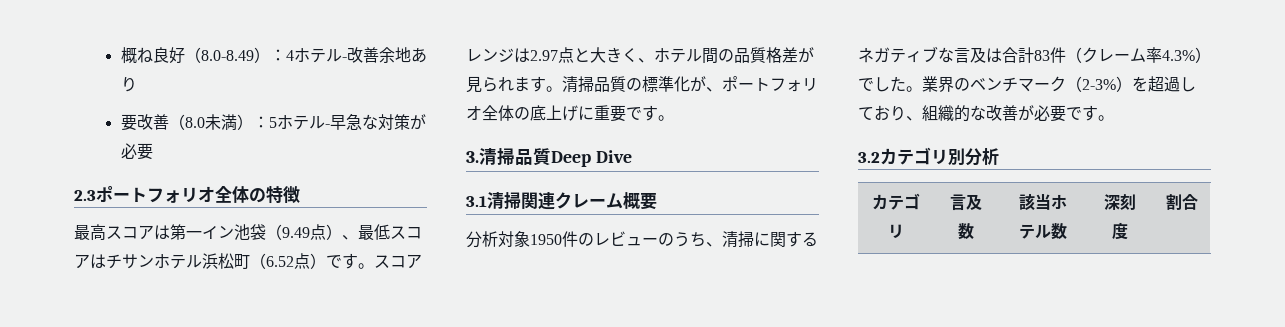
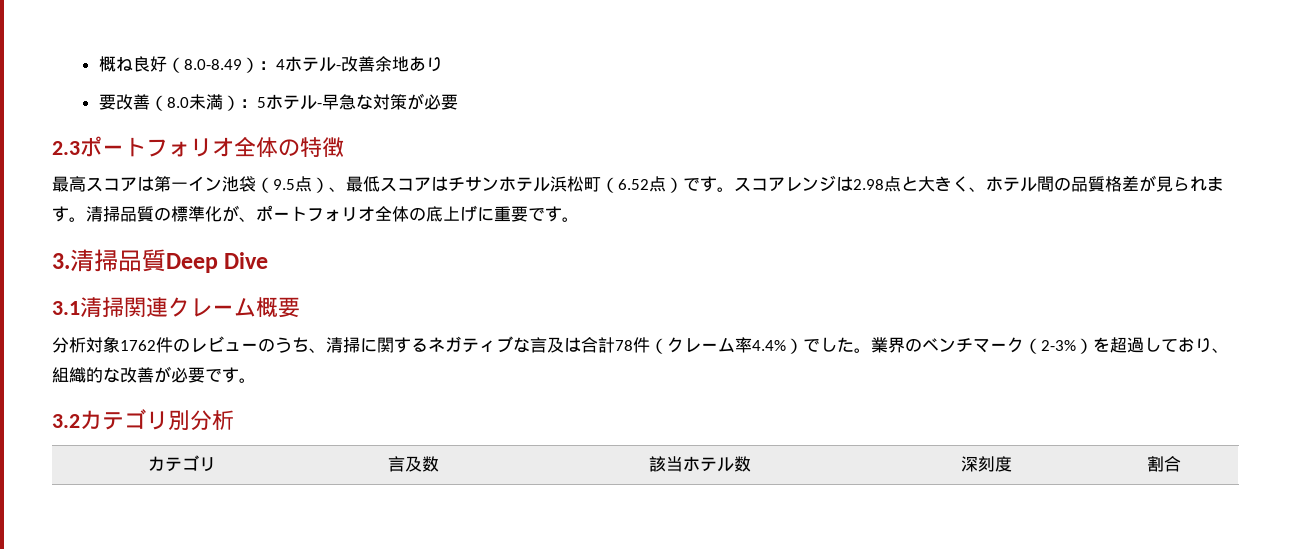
[282,227,310,238] 9.49 -> [273,179,295,190] 9.5
[530,50,558,61] 2.97 -> [853,179,884,190] 2.98
[530,234,562,245] 1950 -> [120,340,156,351] 1762
[1034,50,1050,61] 83 -> [615,340,633,351] 78
[1162,50,1195,61] 4.3% -> [752,340,786,351] 4.4%

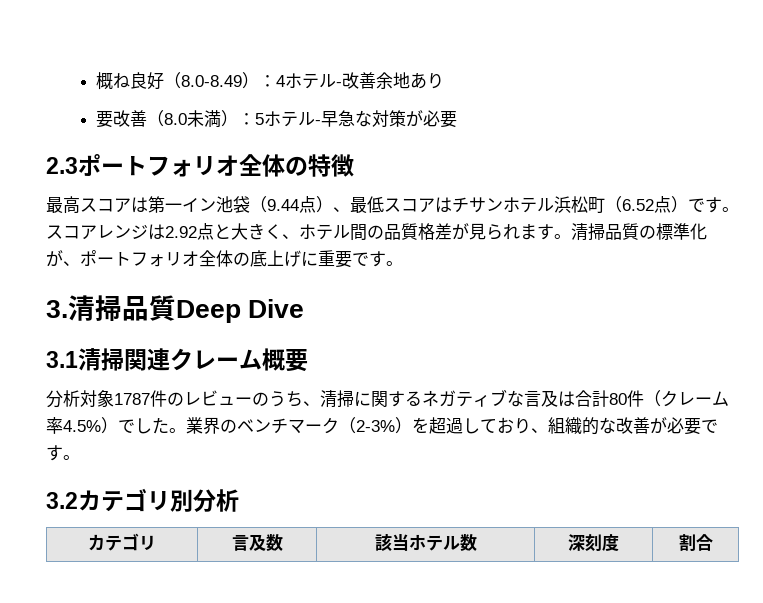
[273,179,295,190] 9.5 -> [267,199,299,211] 9.44
[853,179,884,190] 2.98 -> [165,226,197,238] 2.92
[120,340,156,351] 1762 -> [114,393,150,405] 1787
[615,340,633,351] 78 -> [609,393,627,405] 80
[752,340,786,351] 4.4% -> [63,420,101,432] 4.5%

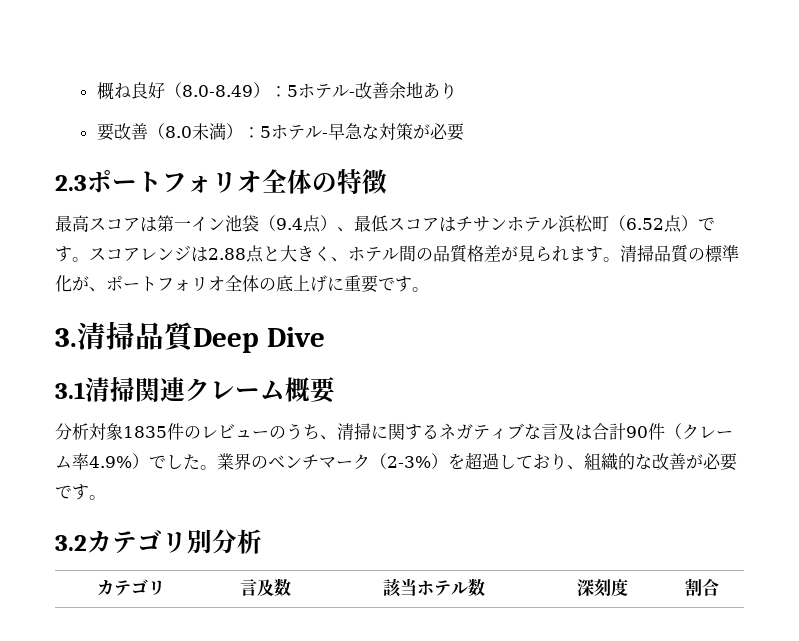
[275,75,285,87] 4 -> [286,85,298,97] 5
[267,199,299,211] 9.44 -> [276,218,303,230] 9.4
[165,226,197,238] 2.92 -> [208,248,246,260] 2.88
[114,393,150,405] 1787 -> [123,426,167,438] 1835
[609,393,627,405] 80 -> [626,426,648,438] 90
[63,420,101,432] 4.5% -> [89,456,132,468] 4.9%

